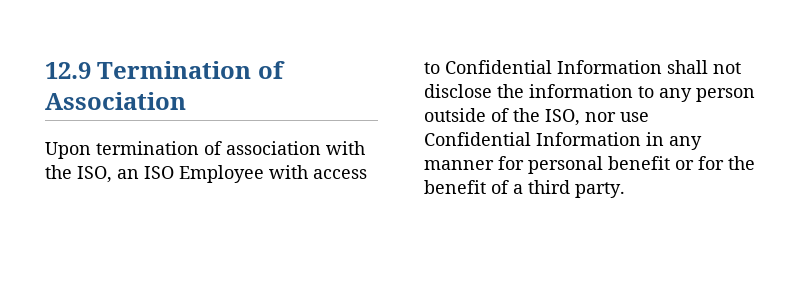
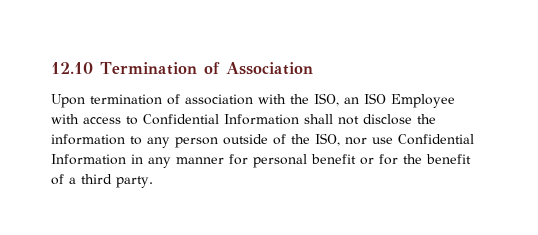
[45,62,91,79] 12.9 -> [51,62,93,74] 12.10

